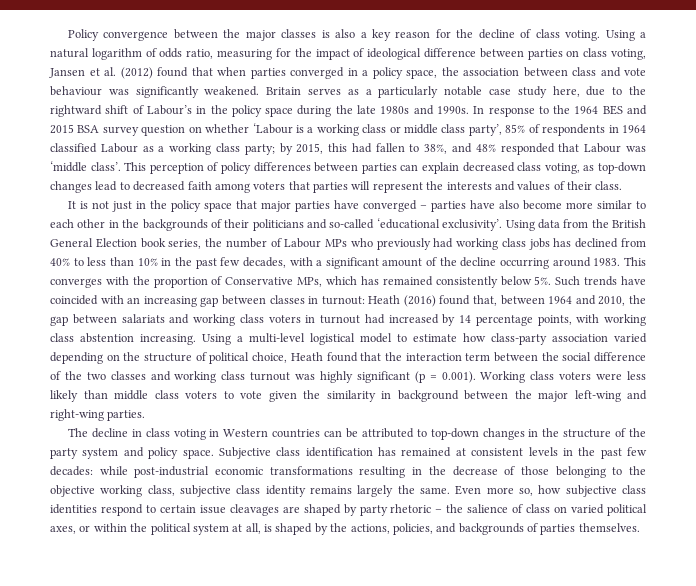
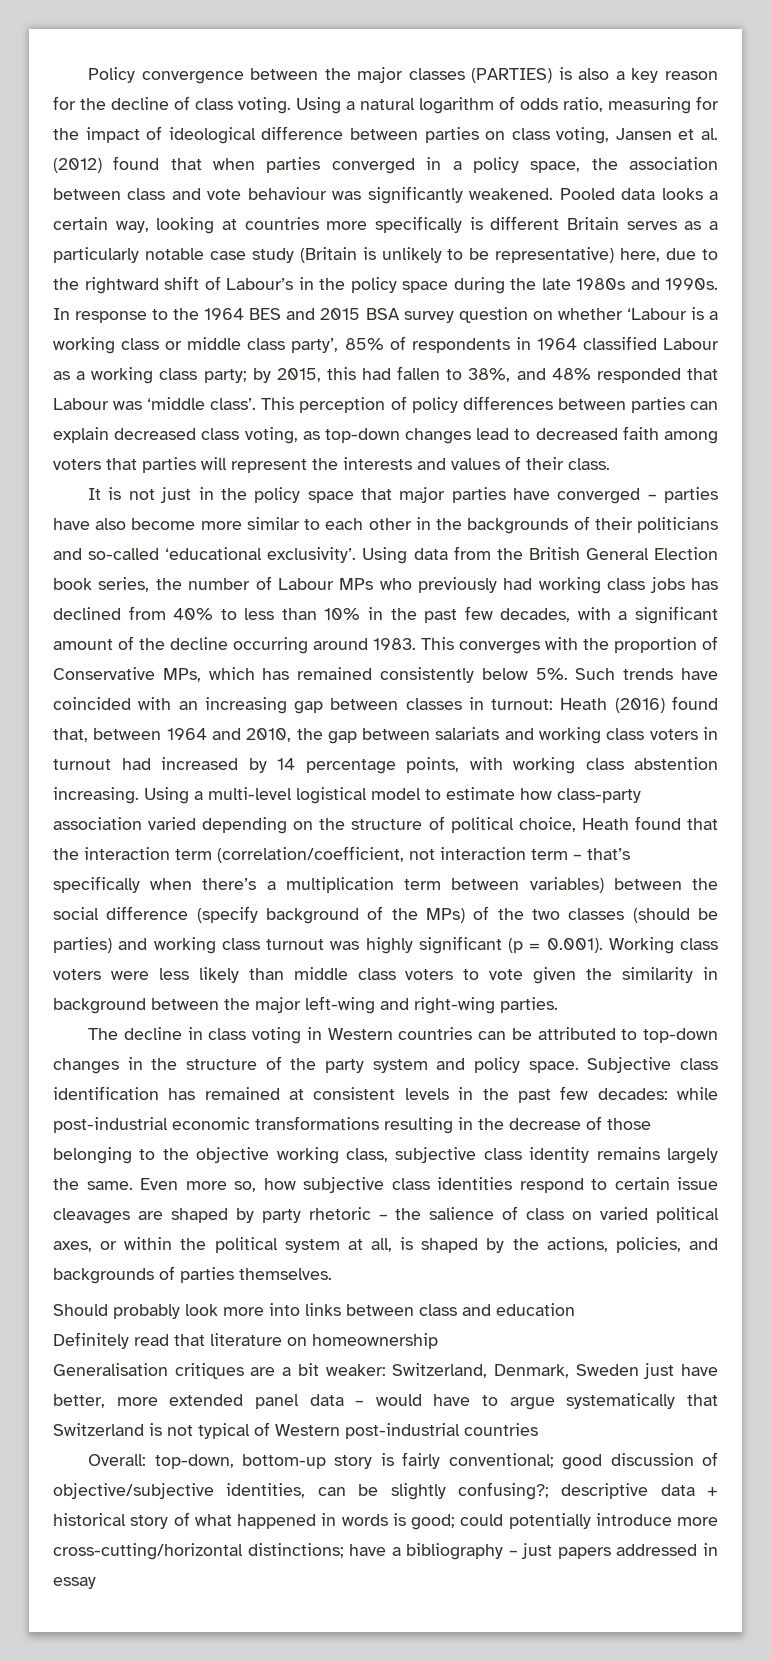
(317, 33) none -> [471,68,553,83] (PARTIES)
(260, 91) none -> [559,188,719,200] [53,216,560,234] Pooled data looks a certain way, looking at countries more specifically is different
(547, 92) none -> [299,247,615,263] (Britain is unlikely to be representative)
[493,352,646,362] between the social difference -> [217,846,630,863] [53,876,718,893] [53,906,465,924] (correlation/coefficient, not interaction term – that’s specifically when there’s a multiplication term between variables) between the social difference (specify background of the MPs)
(146, 375) none -> [632,908,718,923] [53,937,112,953] (should be parties)
(640, 527) none -> [53,1303,575,1319] [53,1332,438,1349] [53,1363,718,1379] [53,1393,718,1410] [53,1422,538,1439] [88,1452,718,1470] [53,1482,718,1500] [53,1512,718,1530] [53,1543,718,1560] [53,1577,96,1589] // Should probably look more into links between class and education // Definitely read that literature on homeownership // Generalisation critiques are a bit weaker: Switzerland, Denmark, Sweden just have better, more extended panel data – would have to argue systematically that Switzerland is not typical of Western post-industrial countries // Overall: top-down, bottom-up story is fairly conventional; good discussion of objective/subjective identities, can be slightly confusing?; descriptive data + historical story of what happened in words is good; could potentially introduce more cross-cutting/horizontal distinctions; have a bibliography – just papers addressed in essay

